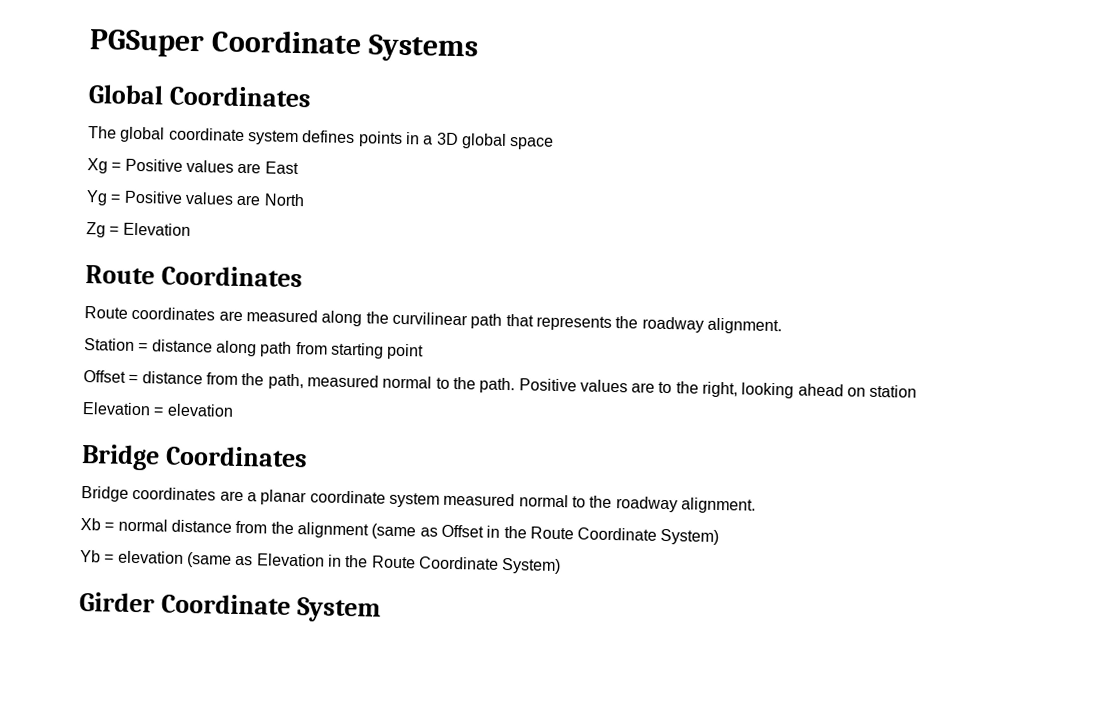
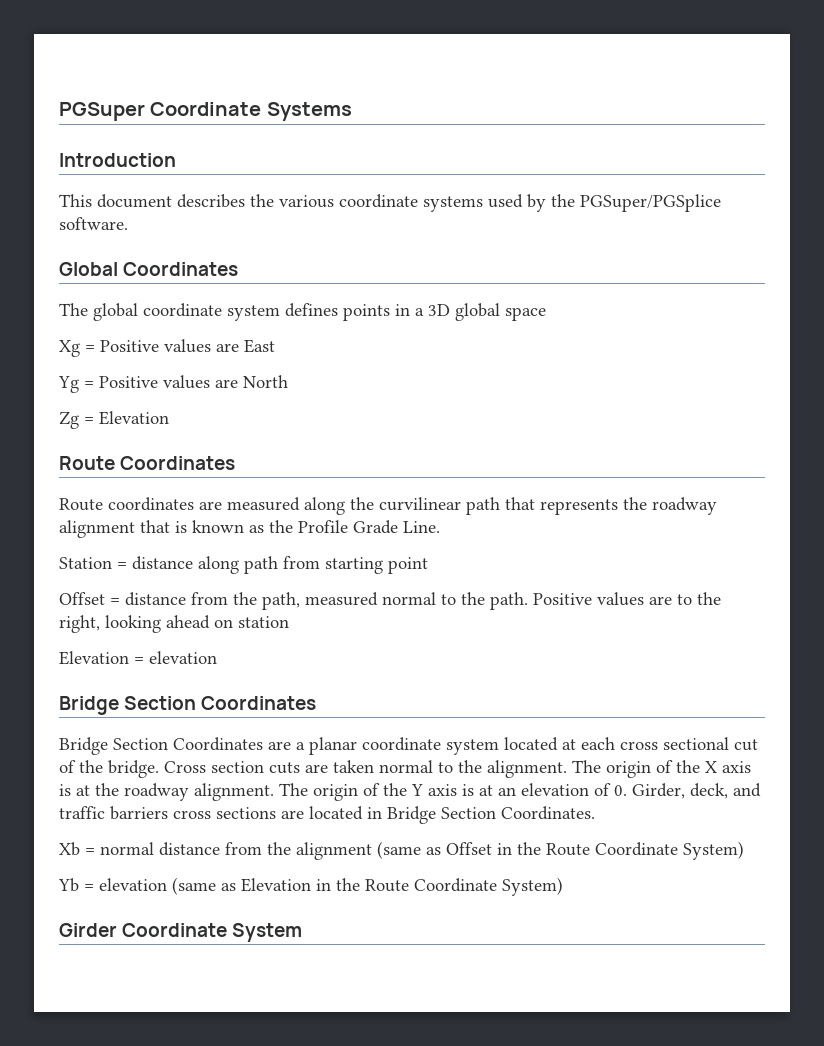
(479, 48) none -> [59,153,176,167] [59,194,721,212] [59,217,128,230] // Introduction // This document describes the various coordinate systems used by the PGSuper/PGSplice software.
[706,317,782,335] alignment. -> [59,520,440,538] alignment that is known as the Profile Grade Line.
(160, 457) none -> [124,696,197,710] Section
[132,486,217,501] coordinates -> [113,737,263,751] Section Coordinates
[443,492,756,514] measured normal to the roadway alignment. -> [504,737,758,751] [59,760,751,778] [59,783,761,801] [59,806,595,824] located at each cross sectional cut of the bridge. Cross section cuts are taken normal to the alignment. The origin of the X axis is at the roadway alignment. The origin of the Y axis is at an elevation of 0. Girder, deck, and traffic barriers cross sections are located in Bridge Section Coordinates.

